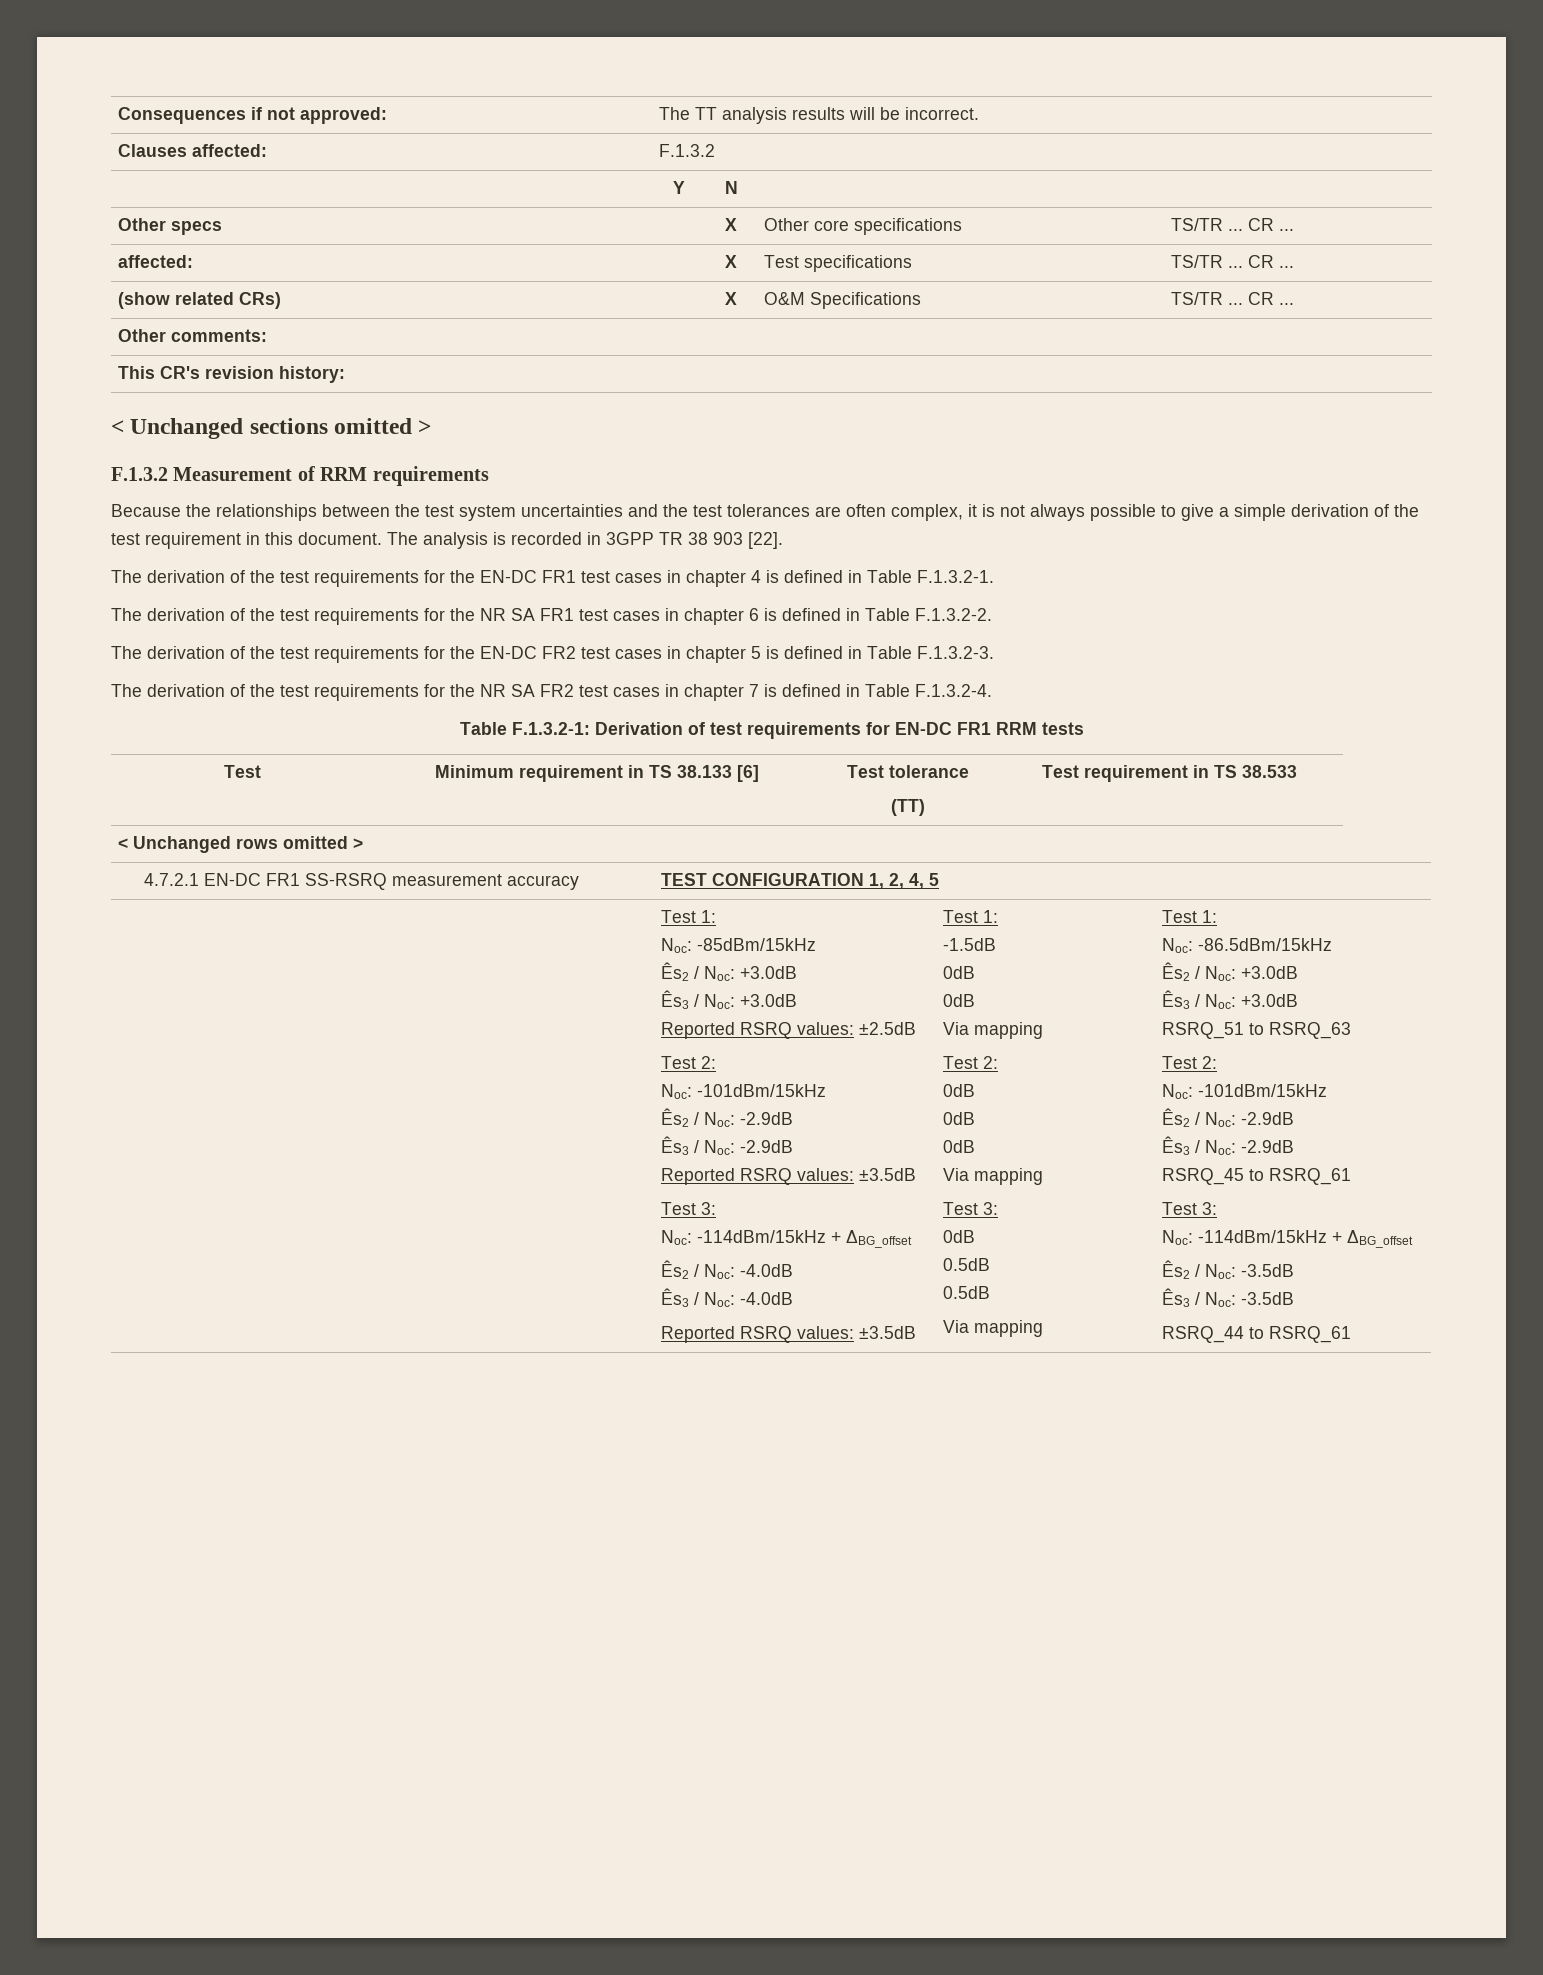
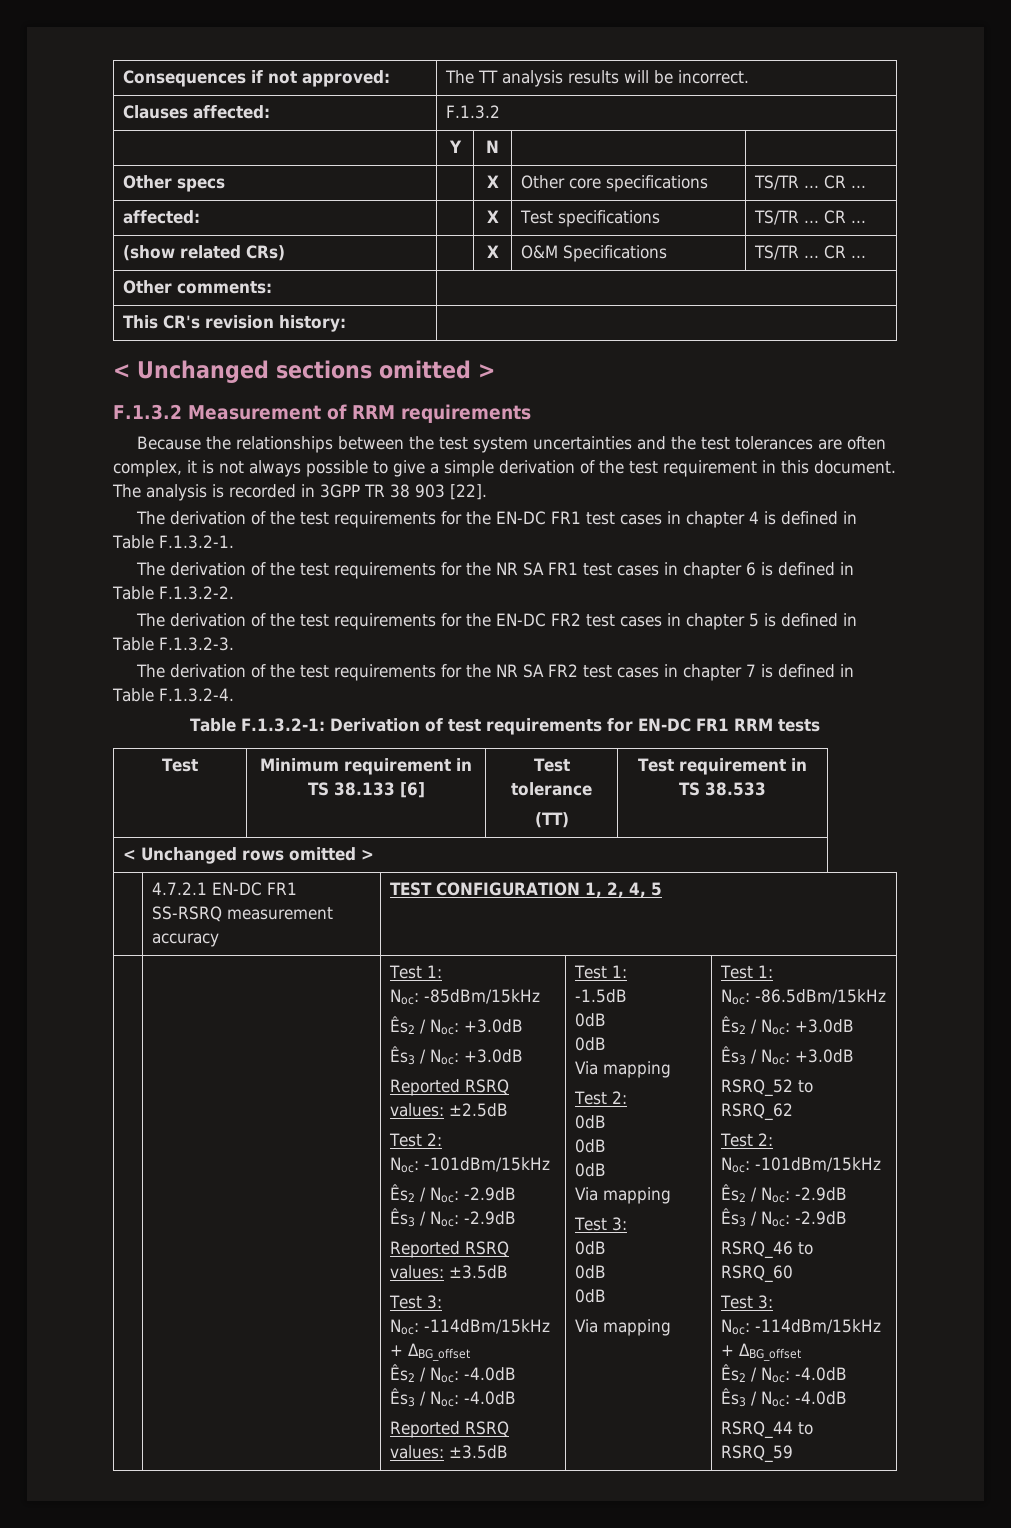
[943,1258,991,1271] [943,1286,991,1299] 0.5dB // 0.5dB -> [575,1265,607,1279] [575,1289,607,1303] 0dB // 0dB
[1162,1022,1352,1039] RSRQ_51 to RSRQ_63 -> [721,1079,814,1097] [721,1103,794,1121] RSRQ_52 to RSRQ_62
[1162,1168,1352,1185] [1162,1202,1218,1215] [1162,1230,1414,1248] [1162,1260,1295,1279] [1162,1288,1295,1307] RSRQ_45 to RSRQ_61 // Test 3: // Noc: -114dBm/15kHz + ΔBG_offset // Ês2 / Noc: -3.5dB // Ês3 / Noc: -3.5dB -> [721,1241,814,1259] [721,1265,794,1283] [720,1295,774,1309] [721,1319,882,1335] [721,1343,802,1361] [721,1364,848,1383] [721,1388,848,1407] RSRQ_46 to RSRQ_60 // Test 3: // Noc: -114dBm/15kHz + ΔBG_offset // Ês2 / Noc: -4.0dB // Ês3 / Noc: -4.0dB
[1269,1326,1352,1343] RSRQ_61 -> [721,1445,794,1463] RSRQ_59

